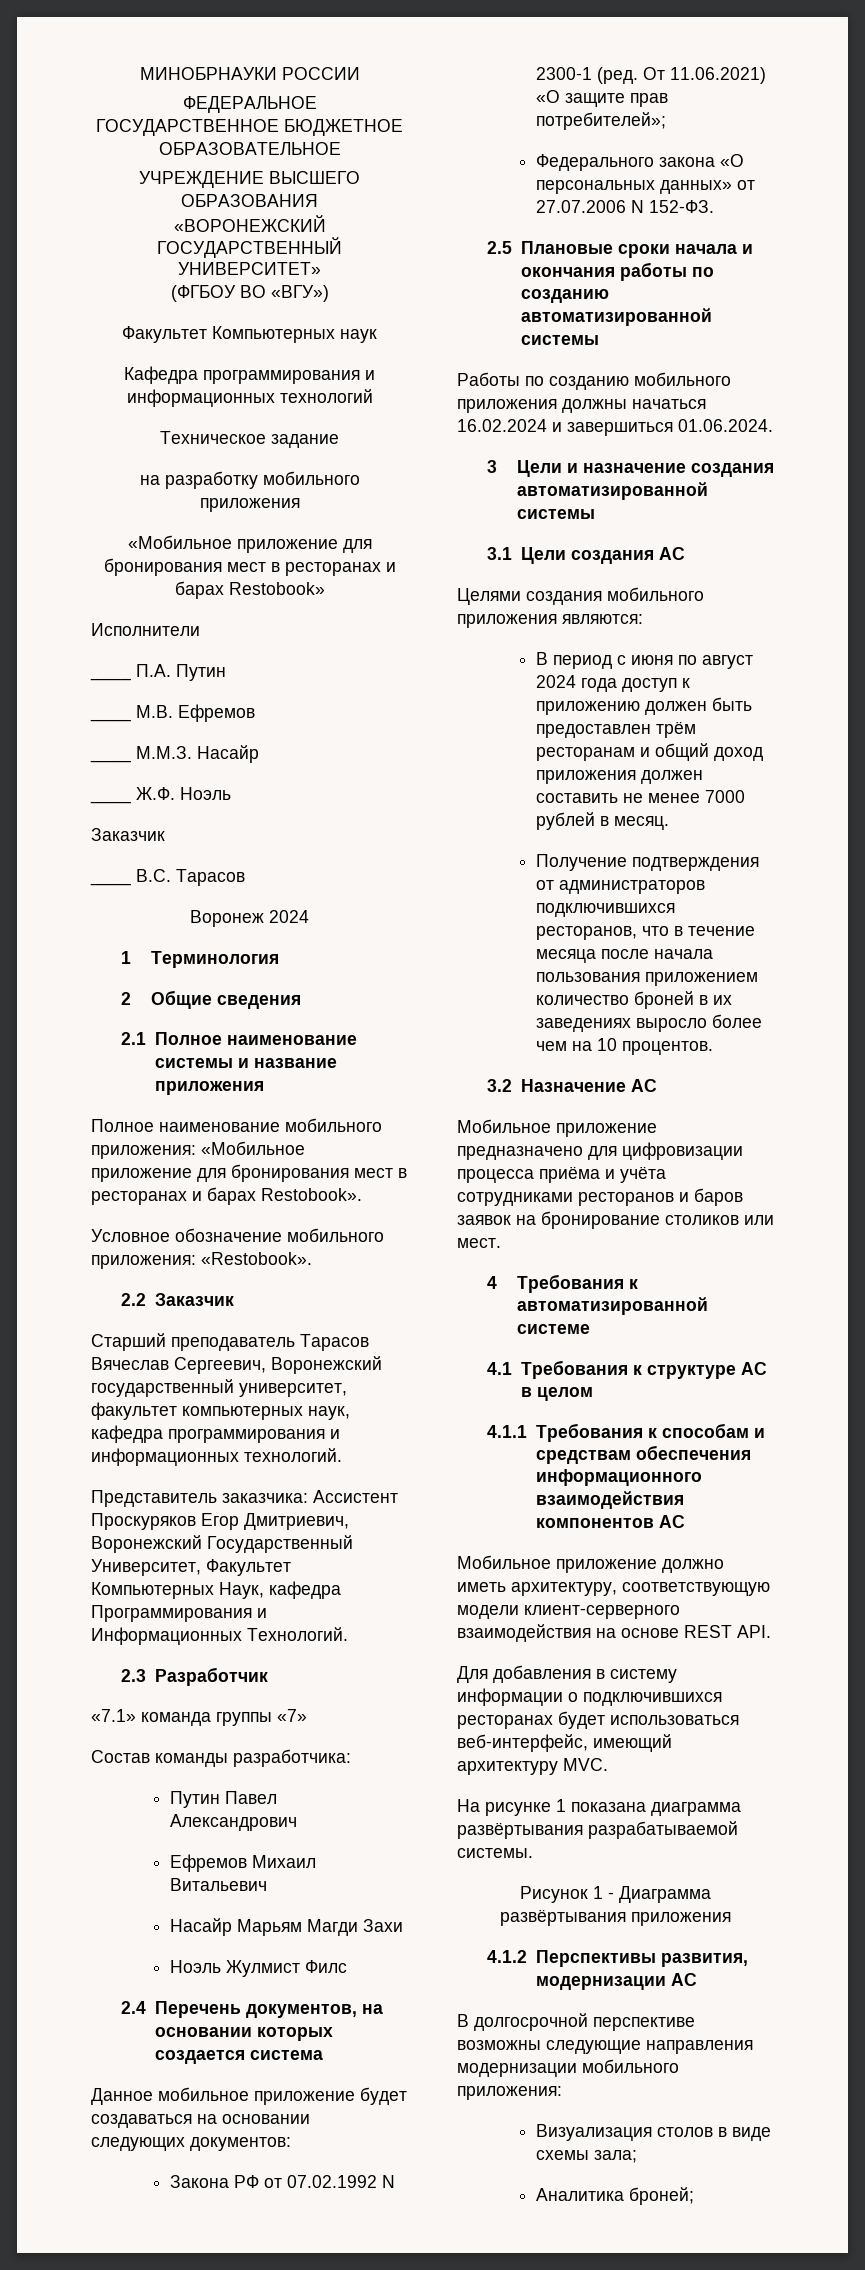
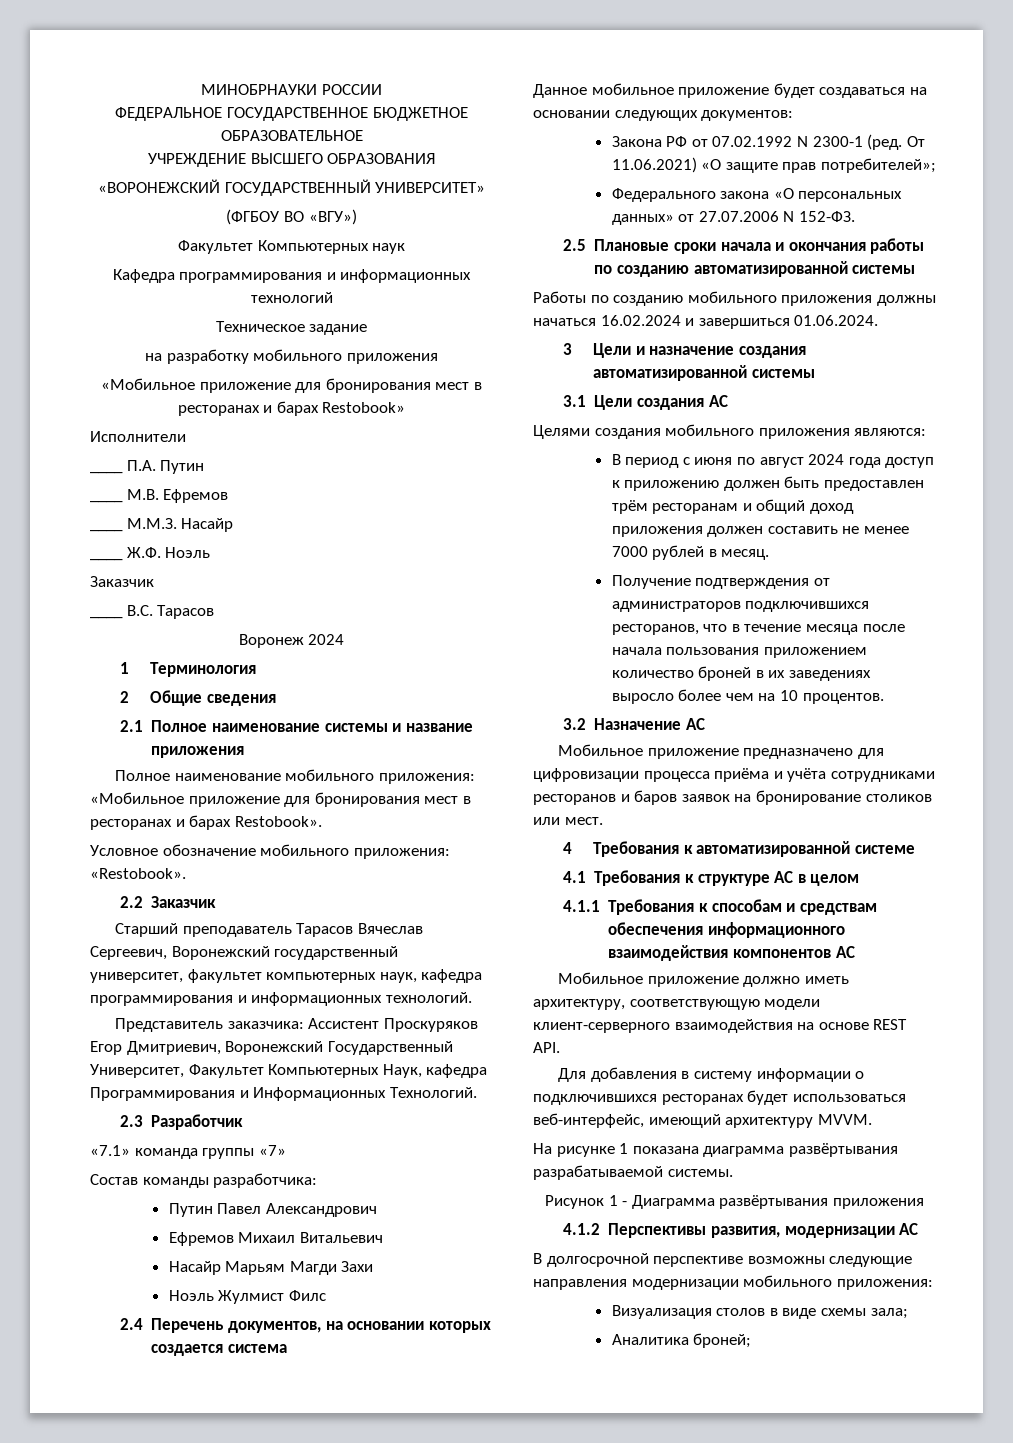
[563,1758,608,1771] MVC. -> [817,1114,872,1125] MVVM.

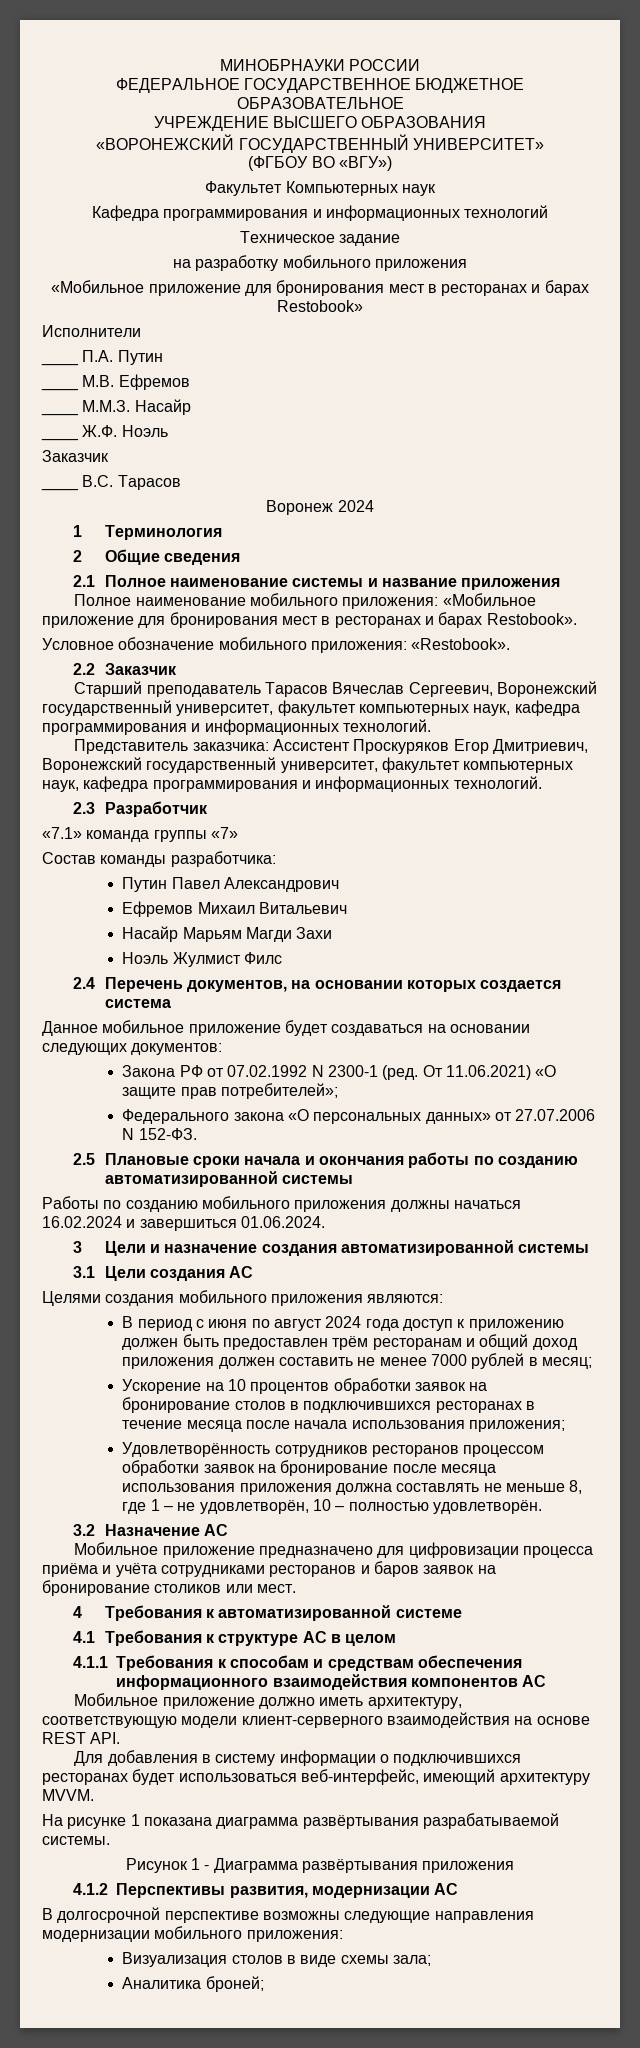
[327,1041,453,1055] [90,1064,488,1078] [90,1087,477,1101] Государственный Университет, Факультет Компьютерных Наук, кафедра Программирования и Информационных Технологий. -> [146,757,574,773] [42,776,542,792] государственный университет, факультет компьютерных наук, кафедра программирования и информационных технологий.
[721,549,770,560] [611,575,830,589] [611,601,870,612] [611,624,728,635] месяц. // Получение подтверждения от администраторов подключившихся ресторанов, что -> [541,1357,592,1369] [122,1378,488,1394] [122,1397,522,1413] месяц; // Ускорение на 10 процентов обработки заявок на бронирование столов в подключившихся ресторанах
[666,647,867,658] [611,666,871,681] [611,689,884,704] пользования приложением количество броней в их заведениях выросло более чем на 10 процентов. -> [351,1420,565,1432] [122,1442,545,1457] [122,1460,496,1476] [122,1480,583,1495] [122,1499,542,1514] использования приложения; // Удовлетворённость сотрудников ресторанов процессом обработки заявок на бронирование после месяца использования приложения должна составлять не меньше 8, где 1 – не удовлетворён, 10 – полностью удовлетворён.

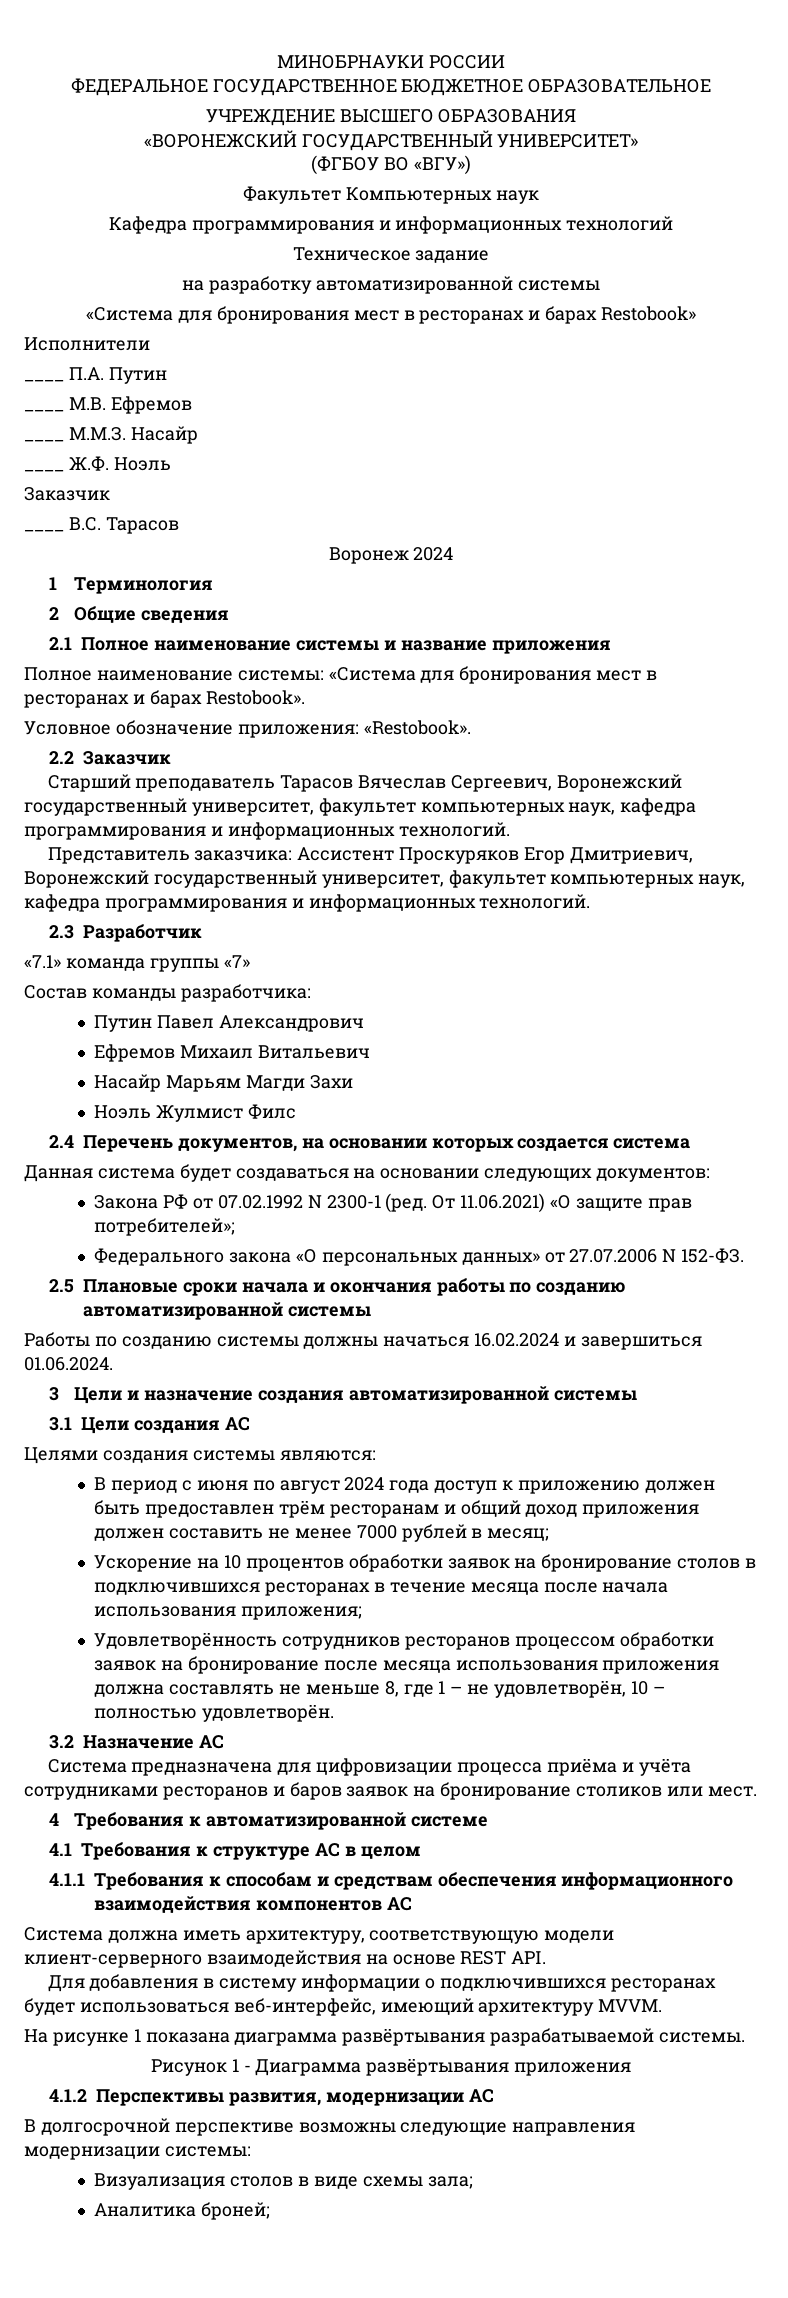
[282,255,467,271] [51,280,241,296] мобильного приложения // «Мобильное приложение -> [315,276,600,294] [86,307,174,321] автоматизированной системы // «Система
[249,593,536,609] [42,616,134,628] мобильного приложения: «Мобильное приложение -> [237,667,416,681] системы: «Система
[218,637,307,650] мобильного -> (233, 727) none
[42,1020,281,1036] Данное мобильное приложение -> [24,1165,175,1182] Данная система
[201,1196,387,1212] мобильного приложения -> [216,1336,299,1347] системы
[178,1290,363,1306] мобильного приложения -> [192,1450,275,1461] системы
[74,1542,373,1558] Мобильное приложение предназначено -> [47,1759,273,1776] Система предназначена
[74,1693,315,1709] Мобильное приложение должно -> [24,1927,178,1943] Система должна
[154,1926,343,1942] мобильного приложения: -> [164,2146,251,2157] системы:

